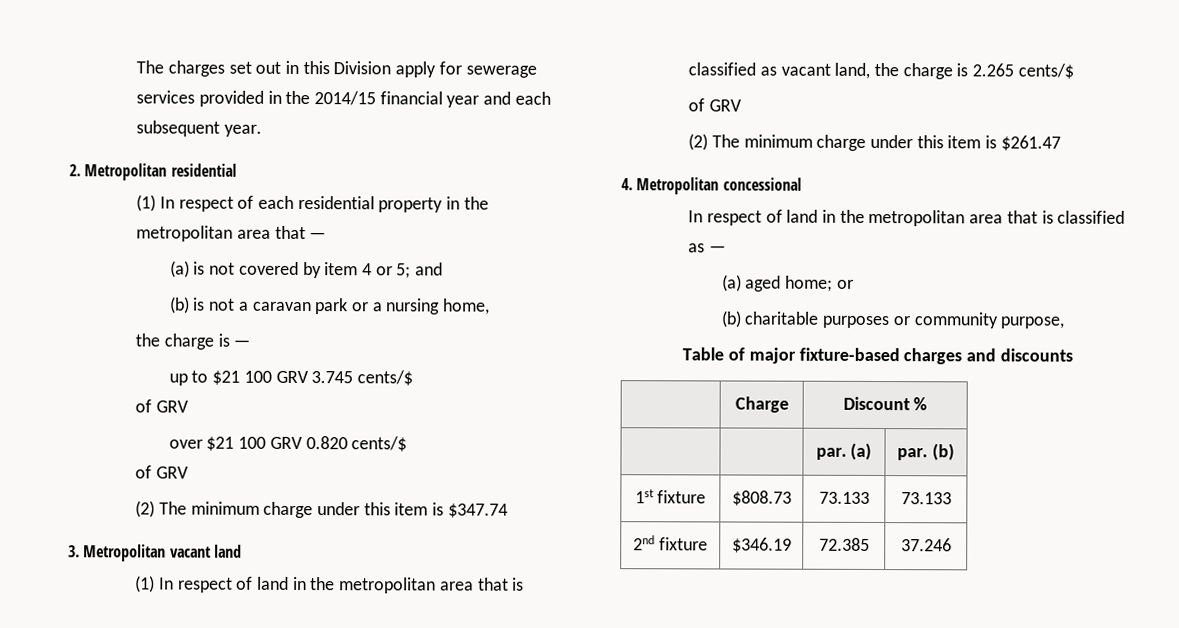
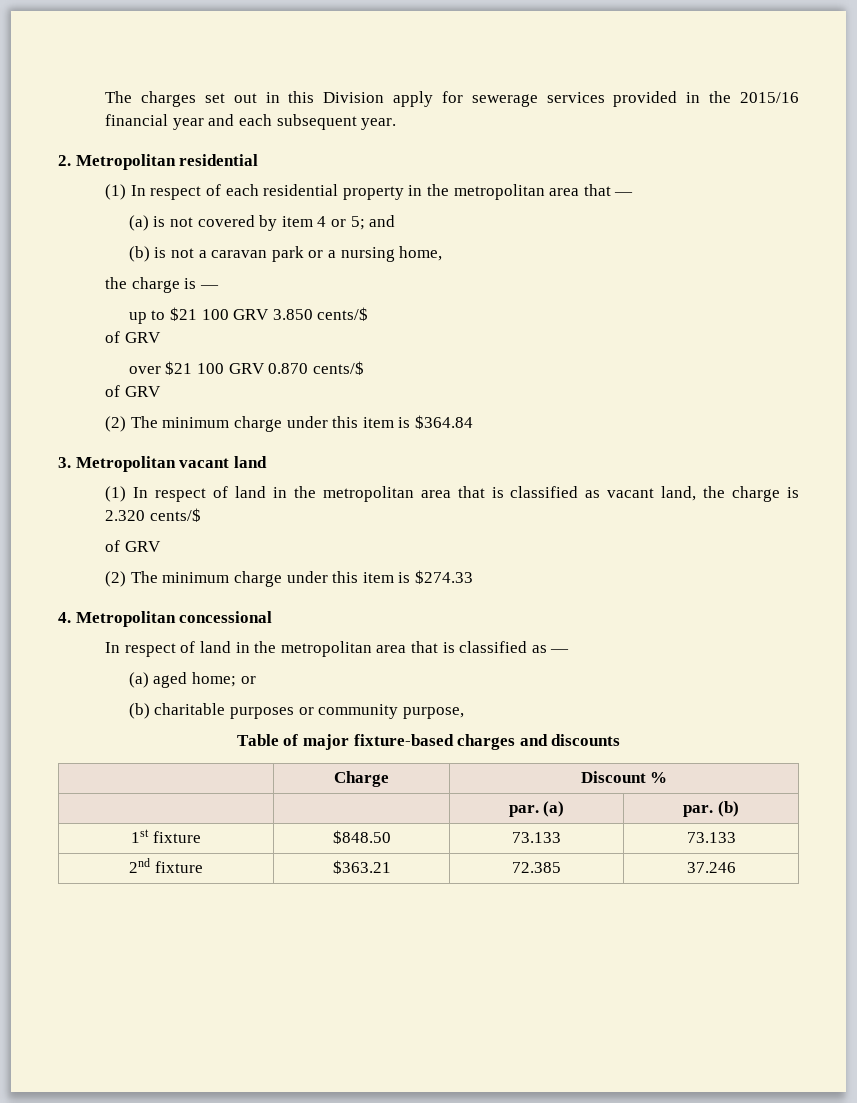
[314,91,377,106] 2014/15 -> [740,92,799,103] 2015/16
[311,371,354,384] 3.745 -> [272,309,313,320] 3.850
[305,436,348,450] 0.820 -> [268,363,309,374] 0.870
[447,503,508,518] $347.74 -> [414,415,473,429] $364.84
[972,63,1015,77] 2.265 -> [105,510,146,521] 2.320
[1000,135,1061,151] $261.47 -> [414,570,473,584] $274.33
[731,490,792,506] $808.73 -> [332,830,391,844] $848.50
[731,537,792,553] $346.19 -> [332,860,391,874] $363.21

